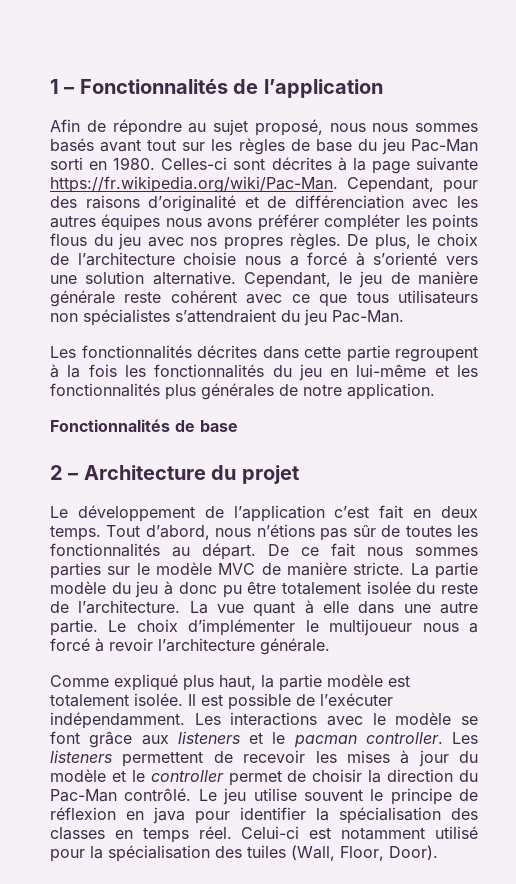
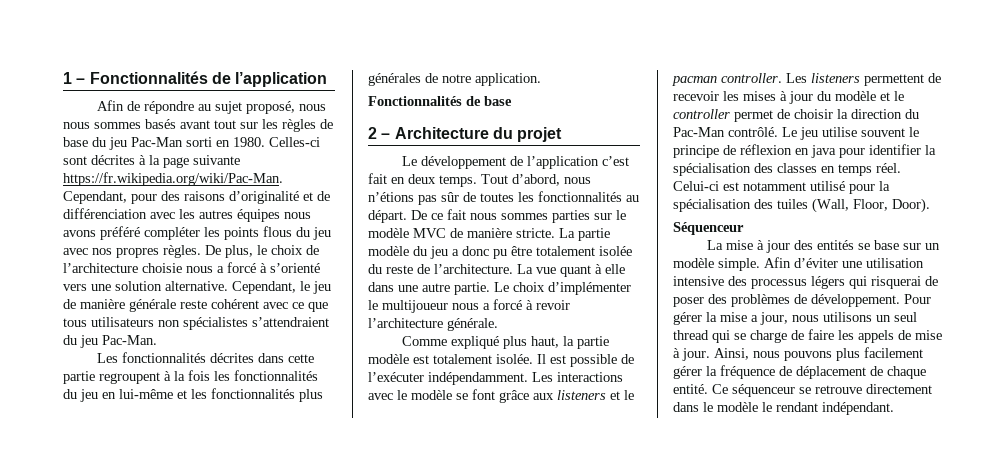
[257,214,319,231] préférer -> [100,226,140,240] préféré
[164,581,174,595] à -> [452,249,459,256] a
(438, 852) none -> [673,222,744,235] [706,240,940,253] [673,257,924,271] [673,276,938,289] [673,294,931,307] [673,312,917,325] [673,329,942,343] [673,347,923,361] [673,365,926,379] [673,384,932,397] [673,402,894,415] // Séquenceur // La mise à jour des entités se base sur un modèle simple. Afin d’éviter une utilisation intensive des processus légers qui risquerai de poser des problèmes de développement. Pour gérer la mise a jour, nous utilisons un seul thread qui se charge de faire les appels de mise à jour. Ainsi, nous pouvons plus facilement gérer la fréquence de déplacement de chaque entité. Ce séquenceur se retrouve directement dans le modèle le rendant indépendant.

